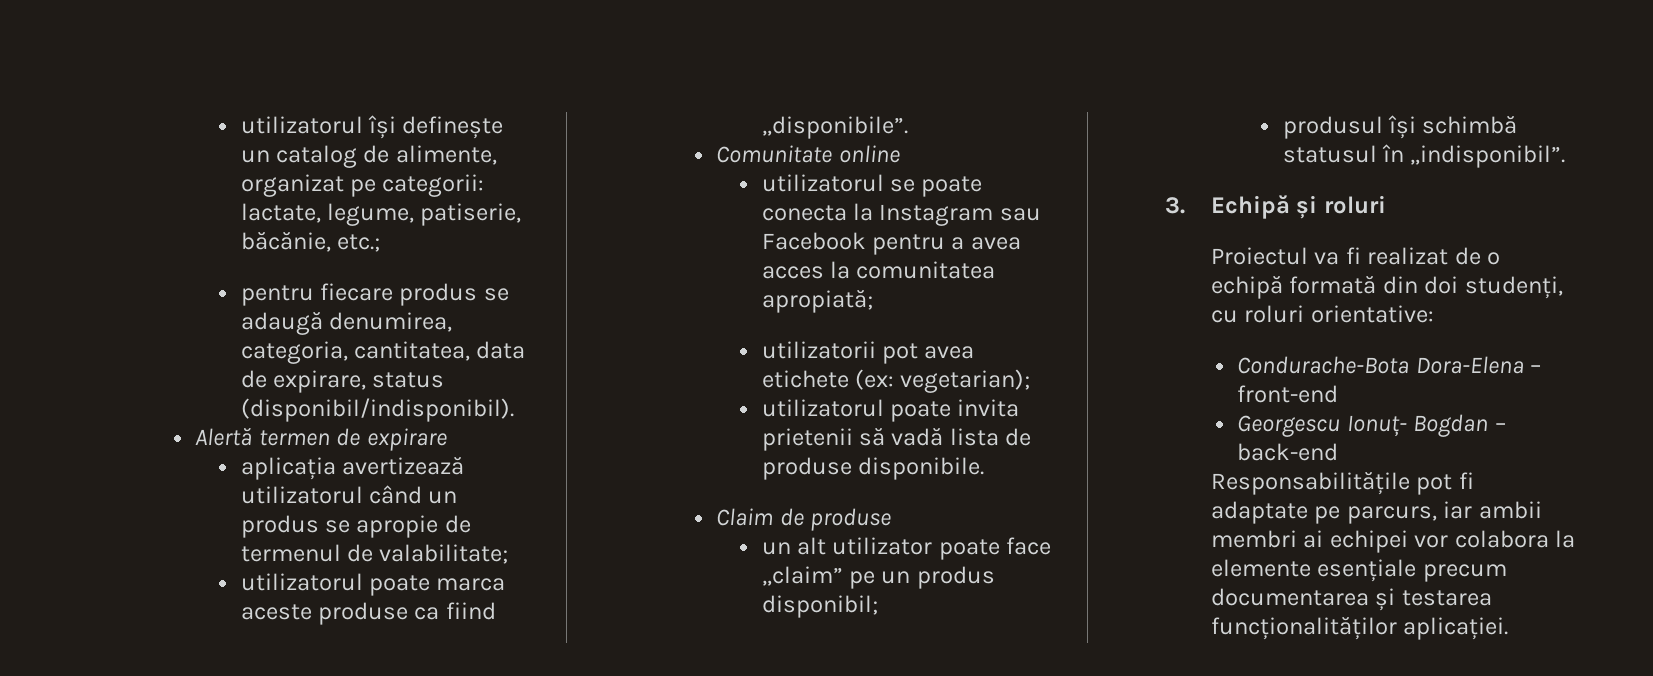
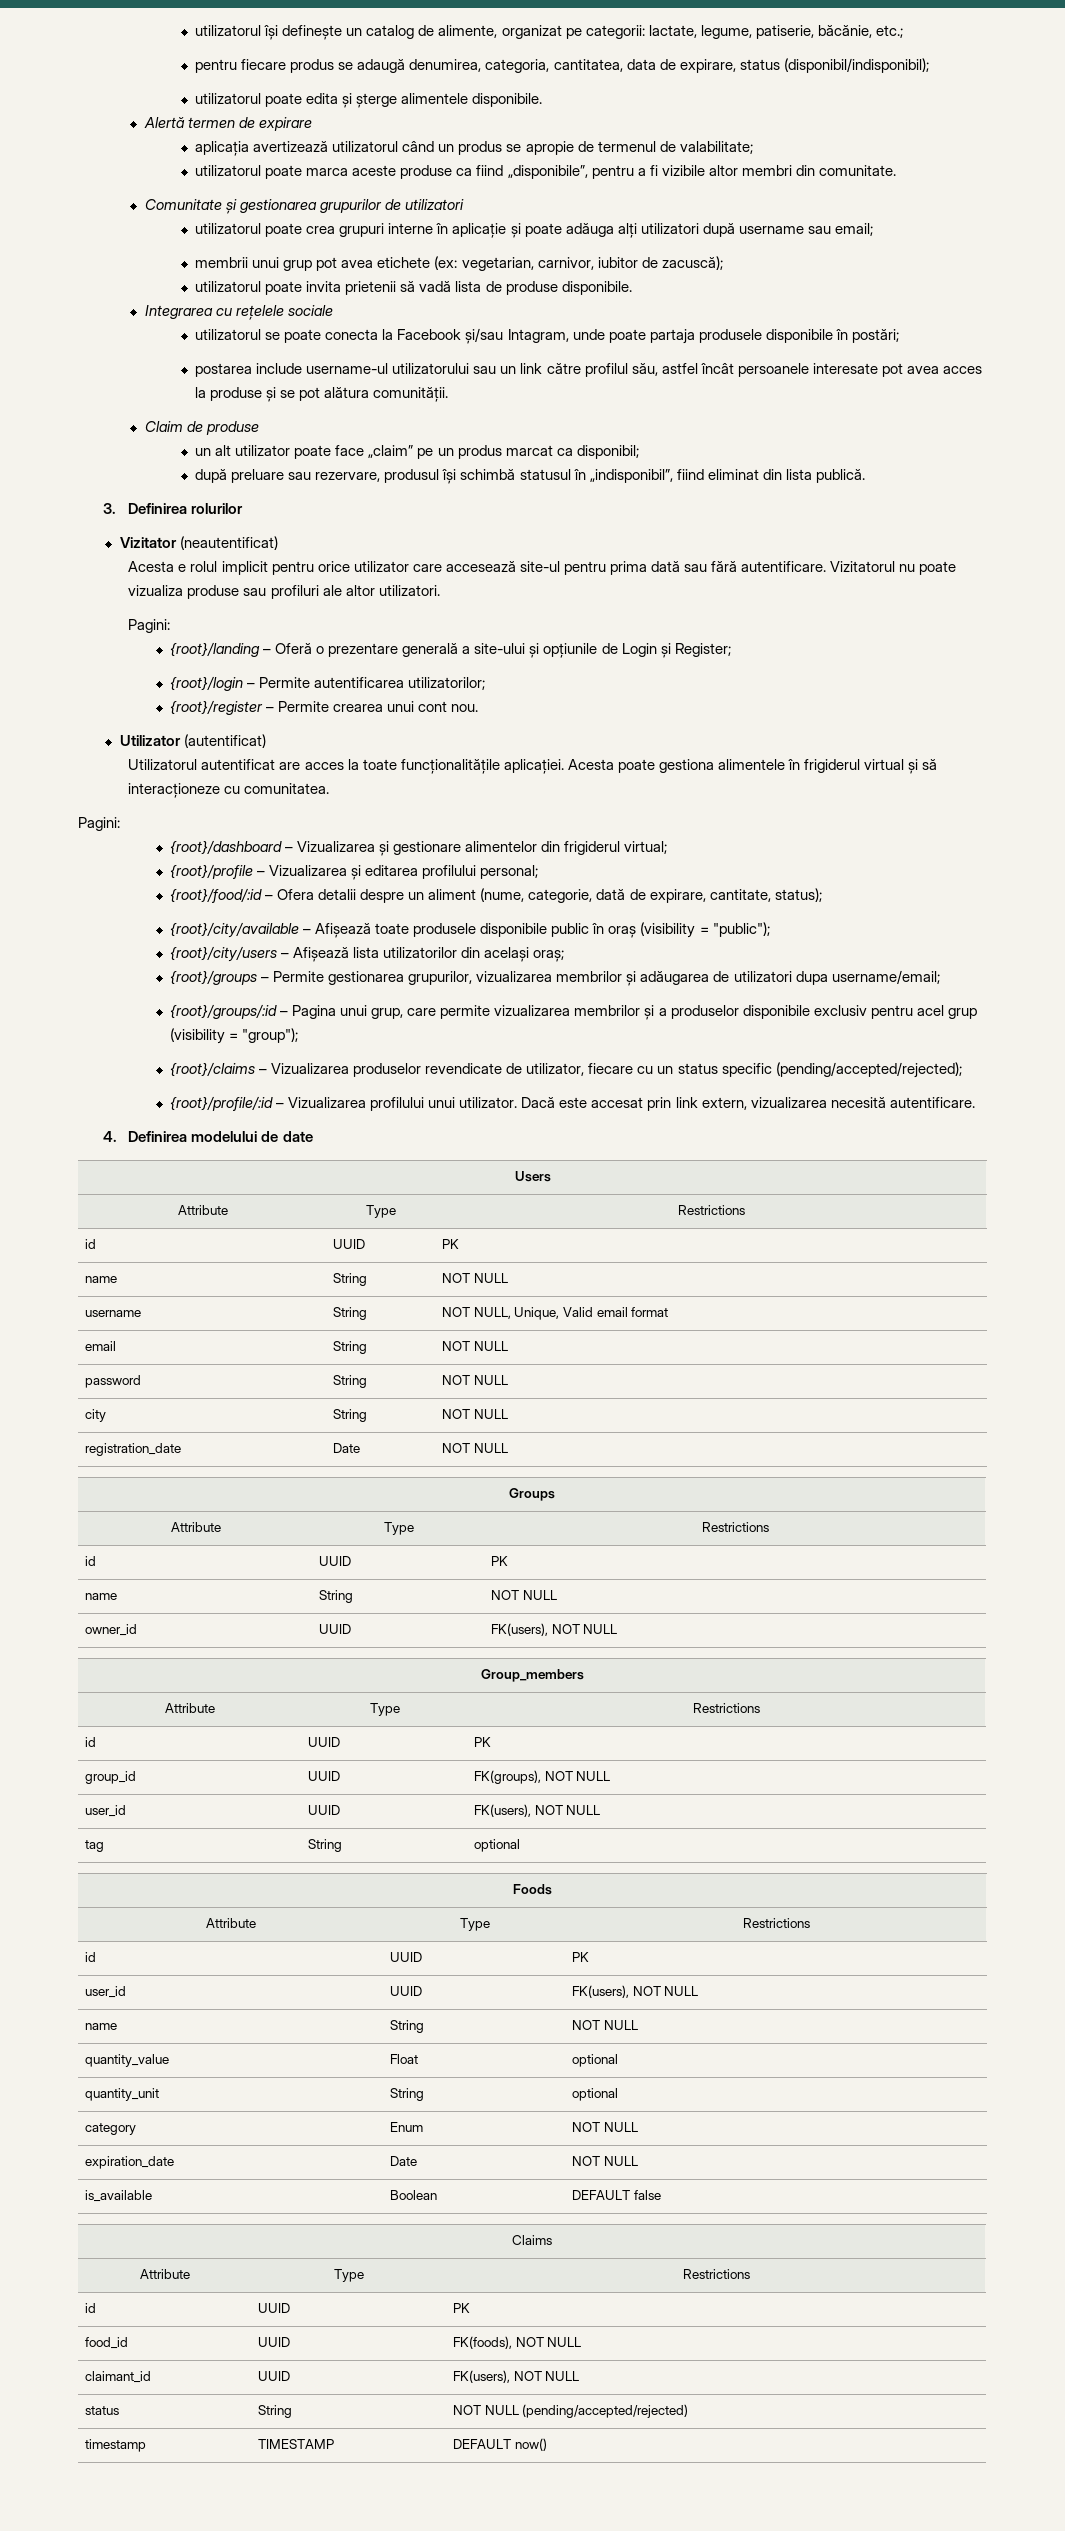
[240,398,514,422] (disponibil/indisponibil). -> [783,58,929,73] [195,93,543,108] (disponibil/indisponibil); // utilizatorul poate edita și șterge alimentele disponibile.
[761,116,908,139] [716,145,900,163] [761,174,983,197] [761,203,1041,226] [761,232,1021,255] [761,261,996,279] [761,290,873,313] [761,341,975,364] [761,369,1031,393] „disponibile”. // Comunitate online // utilizatorul se poate conecta la Instagram sau Facebook pentru a avea acces la comunitatea apropiată; // utilizatorii pot avea etichete (ex: vegetarian); -> [507,165,896,179] [144,199,465,214] [195,223,873,238] [195,256,723,271] „disponibile”, pentru a fi vizibile altor membri din comunitate. // Comunitate și gestionarea grupurilor de utilizatori // utilizatorul poate crea grupuri interne în aplicație și poate adăuga alți utilizatori după username sau email; // membrii unui grup pot avea etichete (ex: vegetarian, carnivor, iubitor de zacuscă);
(984, 468) none -> [144,305,333,320] [195,328,899,344] [195,363,982,377] [195,387,449,402] // Integrarea cu rețelele sociale // utilizatorul se poate conecta la Facebook și/sau Intagram, unde poate partaja produsele disponibile în postări; // postarea include username-ul utilizatorului sau un link către profilul său, astfel încât persoanele interesate pot avea acces la produse și se pot alătura comunității.
(995, 577) none -> [505,445,573,456] marcat ca
(878, 606) none -> [195,469,381,483] după preluare sau rezervare,
[1410,145,1566,168] [1164,195,1386,219] [1210,247,1501,265] [1210,276,1563,299] [1210,305,1434,323] [1237,356,1542,374] [1237,385,1339,403] [1237,414,1506,437] [1237,443,1339,461] [1210,472,1474,495] [1210,501,1542,524] [1210,530,1576,553] [1210,559,1507,582] [1210,588,1492,611] [1210,617,1509,640] „indisponibil”. // 3. Echipă și roluri // Proiectul va fi realizat de o echipă formată din doi studenți, cu roluri orientative: // Condurache-Bota Dora-Elena – front-end // Georgescu Ionuț- Bogdan – back-end // Responsabilitățile pot fi adaptate pe parcurs, iar ambii membri ai echipei vor colabora la elemente esențiale precum documentarea și testarea funcționalităților aplicației. -> [589,469,865,483] [103,503,244,514] [119,536,278,550] [128,561,957,575] [128,585,440,599] [128,619,171,633] [170,642,731,658] [170,676,486,691] [170,700,479,715] [119,734,266,748] [128,759,938,774] [128,783,330,798] [78,817,120,831] [170,840,668,856] [170,864,539,880] [170,888,822,903] [170,922,770,938] [170,946,565,962] [170,970,940,986] [170,1004,977,1020] [170,1028,299,1044] [170,1062,962,1078] [170,1096,975,1111] [103,1131,313,1142] [514,1171,551,1182] [177,1205,228,1215] [366,1205,396,1218] [677,1205,745,1215] [85,1239,97,1249] [333,1239,366,1249] [442,1239,460,1249] [85,1276,118,1283] [333,1273,368,1286] [442,1273,508,1283] [85,1310,142,1317] [333,1307,368,1320] [442,1307,669,1320] [85,1341,117,1351] [333,1341,368,1354] [442,1341,508,1351] [85,1375,142,1388] [333,1375,368,1388] [442,1375,508,1385] [85,1409,107,1422] [333,1409,368,1422] [442,1409,508,1419] [85,1443,182,1456] [333,1443,361,1453] [442,1443,508,1453] [509,1488,555,1501] [170,1522,221,1532] [383,1522,414,1535] [701,1522,769,1532] [85,1556,97,1566] [319,1556,352,1566] [491,1556,509,1566] [85,1593,118,1600] [319,1590,354,1603] [491,1590,557,1600] [85,1624,138,1636] [319,1624,352,1634] [491,1623,618,1636] [480,1669,584,1682] [165,1703,215,1713] [369,1703,400,1716] [693,1703,760,1713] [85,1737,97,1747] [308,1737,341,1747] [474,1737,492,1747] [85,1771,137,1784] [308,1771,341,1781] [474,1770,611,1784] [85,1805,127,1817] [308,1805,341,1815] [474,1804,601,1817] [85,1840,105,1852] [308,1839,343,1852] [474,1839,521,1852] [513,1884,552,1895] [206,1918,256,1928] [459,1918,490,1931] [742,1918,810,1928] [85,1952,97,1962] [390,1952,423,1962] [572,1952,590,1962] [85,1986,127,1998] [390,1986,423,1996] [572,1985,699,1998] [85,2023,118,2030] [390,2020,425,2033] [572,2020,638,2030] [85,2054,170,2067] [390,2054,419,2064] [572,2054,619,2067] [85,2088,160,2101] [390,2088,425,2101] [572,2088,619,2101] [85,2123,137,2135] [390,2122,424,2132] [572,2122,638,2132] [85,2156,175,2169] [390,2156,418,2166] [572,2156,638,2166] [85,2190,153,2202] [390,2190,438,2200] [572,2190,661,2200] [512,2235,552,2245] [140,2269,190,2279] [334,2269,364,2282] [682,2269,750,2279] [85,2303,97,2313] [258,2303,291,2313] [453,2303,471,2313] [85,2337,129,2349] [258,2337,291,2347] [453,2336,582,2349] [85,2371,152,2383] [258,2371,291,2381] [453,2370,580,2383] [85,2406,120,2415] [258,2405,293,2418] [453,2404,689,2418] [85,2439,147,2452] [258,2439,335,2449] [453,2438,547,2451] „indisponibil”, fiind eliminat din lista publică. // 3. Definirea rolurilor // Vizitator (neautentificat) // Acesta e rolul implicit pentru orice utilizator care accesează site-ul pentru prima dată sau fără autentificare. Vizitatorul nu poate vizualiza produse sau profiluri ale altor utilizatori. // Pagini: // {root}/landing – Oferă o prezentare generală a site-ului și opțiunile de Login și Register; // {root}/login – Permite autentificarea utilizatorilor; // {root}/register – Permite crearea unui cont nou. // Utilizator (autentificat) // Utilizatorul autentificat are acces la toate funcționalitățile aplicației. Acesta poate gestiona alimentele în frigiderul virtual și să interacționeze cu comunitatea. // Pagini: // {root}/dashboard – Vizualizarea și gestionare alimentelor din frigiderul virtual; // {root}/profile – Vizualizarea și editarea profilului personal; // {root}/food/:id – Ofera detalii despre un aliment (nume, categorie, dată de expirare, cantitate, status); // {root}/city/available – Afișează toate produsele disponibile public în oraș (visibility = "public"); // {root}/city/users – Afișează lista utilizatorilor din același oraș; // {root}/groups – Permite gestionarea grupurilor, vizualizarea membrilor și adăugarea de utilizatori dupa username/email; // {root}/groups/:id – Pagina unui grup, care permite vizualizarea membrilor și a produselor disponibile exclusiv pentru acel grup (visibility = "group"); // {root}/claims – Vizualizarea produselor revendicate de utilizator, fiecare cu un status specific (pending/accepted/rejected); // {root}/profile/:id – Vizualizarea profilului unui utilizator. Dacă este accesat prin link extern, vizualizarea necesită autentificare. // 4. Definirea modelului de date // Users // Attribute | Type | Restrictions // id | UUID | PK // name | String | NOT NULL // username | String | NOT NULL, Unique, Valid email format // email | String | NOT NULL // password | String | NOT NULL // city | String | NOT NULL // registration_date | Date | NOT NULL // Groups // Attribute | Type | Restrictions // id | UUID | PK // name | String | NOT NULL // owner_id | UUID | FK(users), NOT NULL // Group_members // Attribute | Type | Restrictions // id | UUID | PK // group_id | UUID | FK(groups), NOT NULL // user_id | UUID | FK(users), NOT NULL // tag | String | optional // Foods // Attribute | Type | Restrictions // id | UUID | PK // user_id | UUID | FK(users), NOT NULL // name | String | NOT NULL // quantity_value | Float | optional // quantity_unit | String | optional // category | Enum | NOT NULL // expiration_date | Date | NOT NULL // is_available | Boolean | DEFAULT false // Claims // Attribute | Type | Restrictions // id | UUID | PK // food_id | UUID | FK(foods), NOT NULL // claimant_id | UUID | FK(users), NOT NULL // status | String | NOT NULL (pending/accepted/rejected) // timestamp | TIMESTAMP | DEFAULT now()

